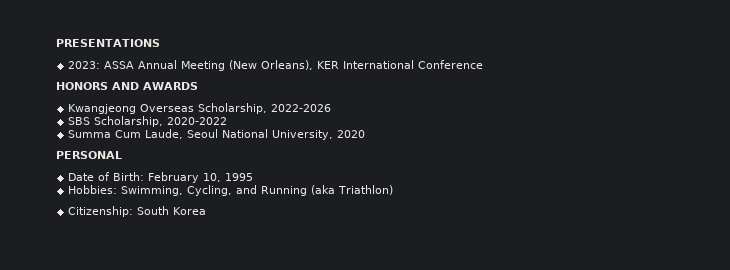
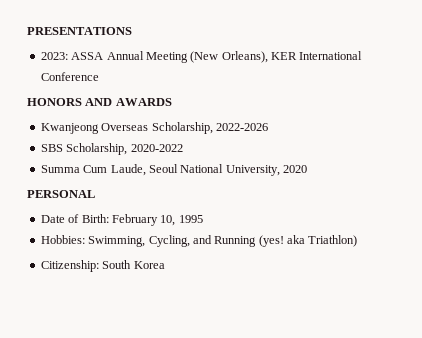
[68,104,137,114] Kwangjeong -> [40,123,99,134] Kwanjeong
[311,185,336,195] (aka -> [258,235,305,247] (yes! aka

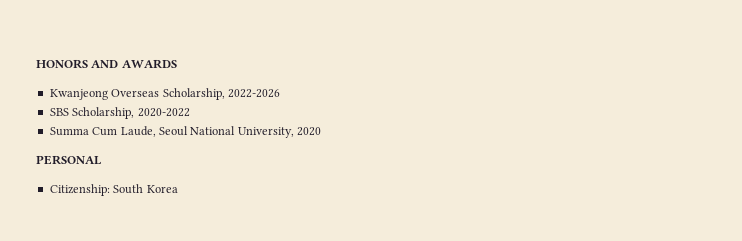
[27,27,132,35] [40,51,363,63] [40,72,99,81] PRESENTATIONS // 2023: ASSA Annual Meeting (New Orleans), KER International Conference // -> (36, 64) none
[40,214,203,226] [40,235,358,247] // Date of Birth: February 10, 1995 // Hobbies: Swimming, Cycling, and Running (yes! aka Triathlon) -> (101, 160) none

